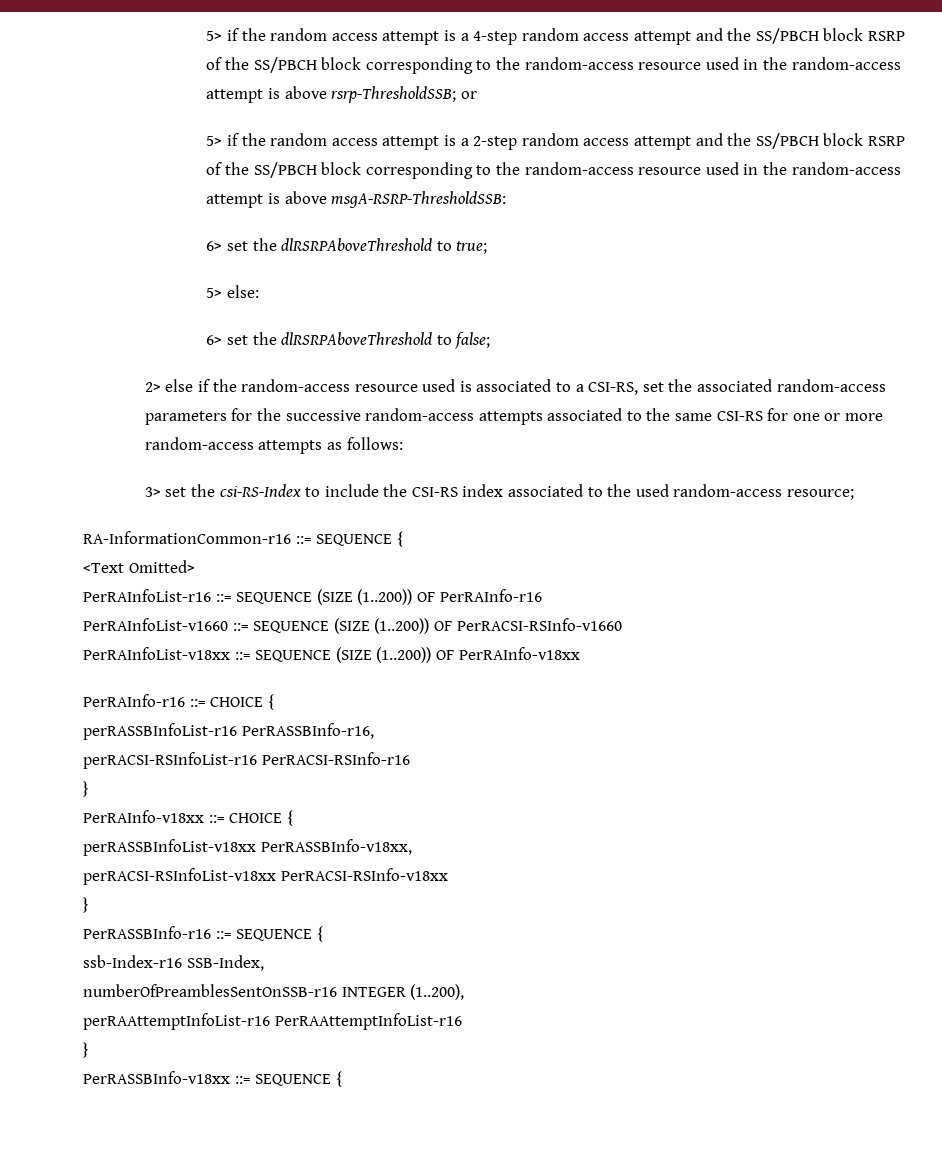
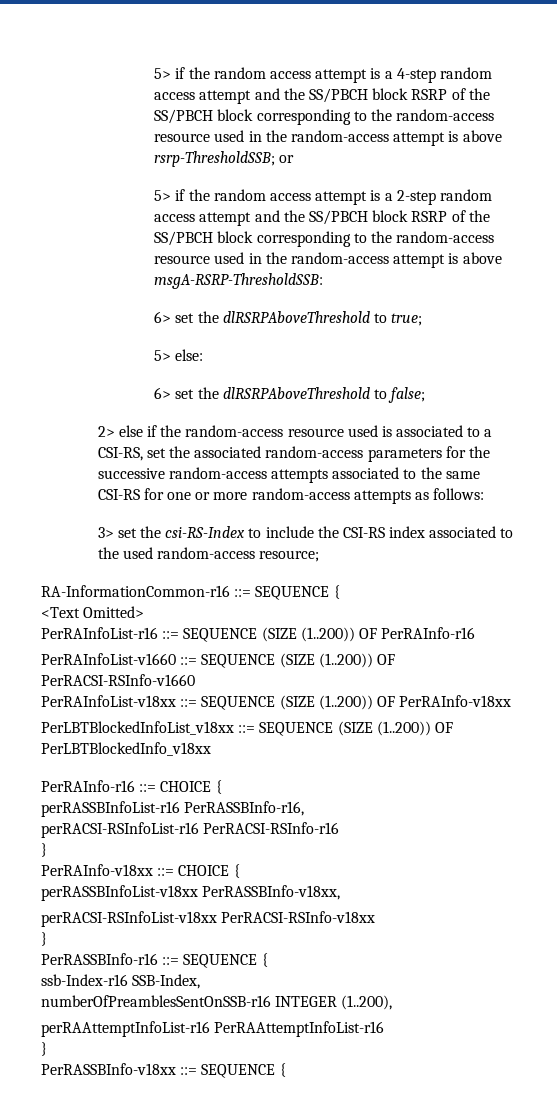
(580, 653) none -> [41,721,453,736] [41,742,211,756] // PerLBTBlockedInfoList_v18xx ::= SEQUENCE (SIZE (1..200)) OF PerLBTBlockedInfo_v18xx

